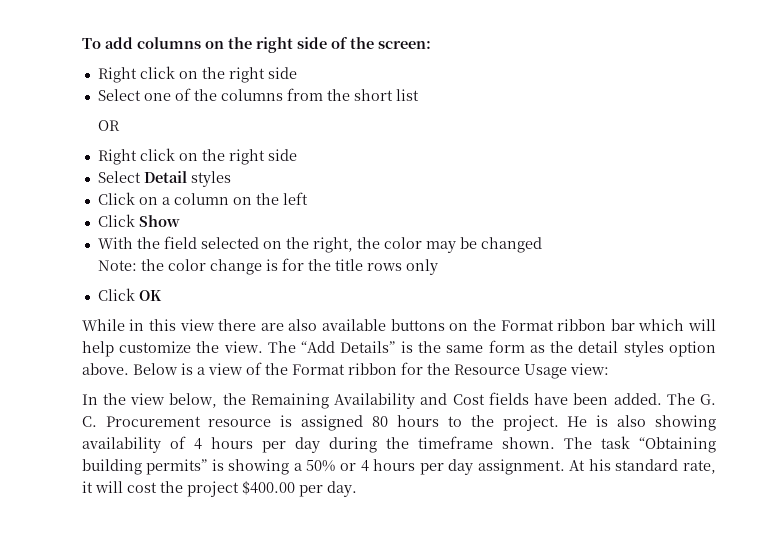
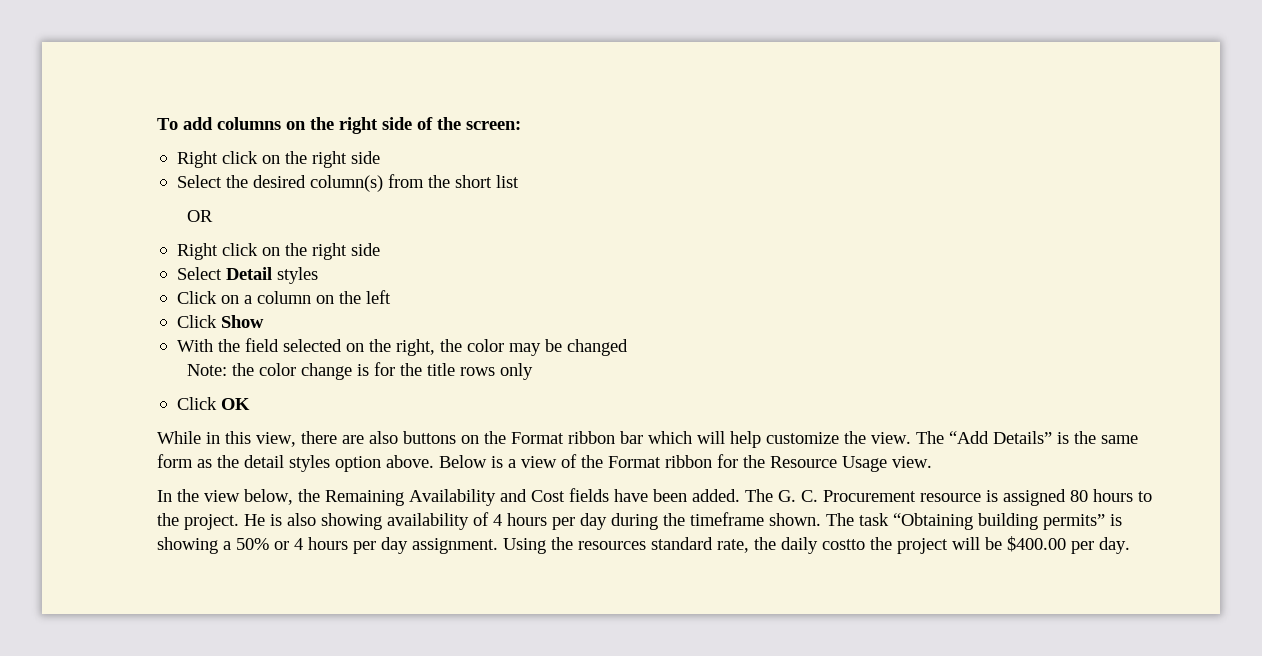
[143,88,283,101] one of the columns -> [225,175,383,192] the desired column(s)
[179,319,215,331] view -> [255,432,296,447] view,
[322,319,387,331] available -> (398, 437) none
[569,363,609,375] view: -> [891,456,932,468] view.
[569,459,716,474] [81,481,239,497] At his standard rate, it will cost the project -> [502,537,1002,554] Using the resources standard rate, the daily costto the project will be

